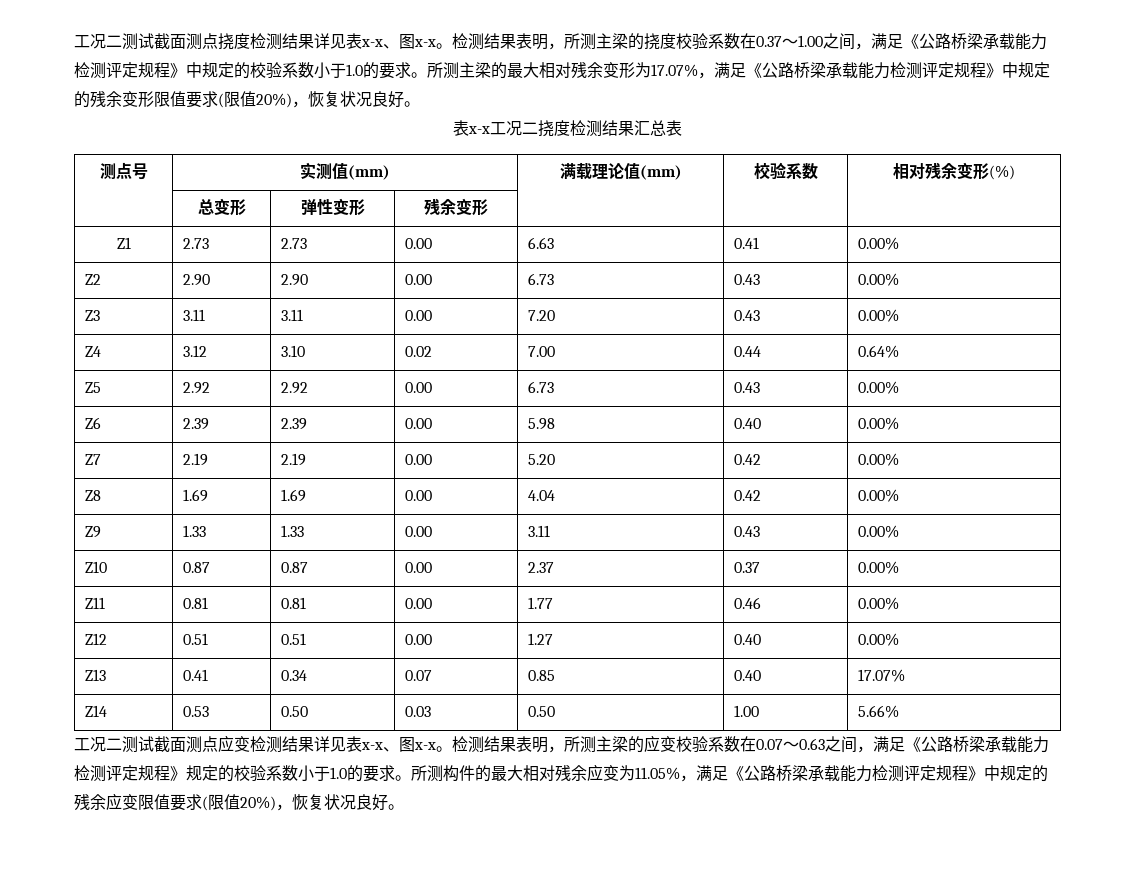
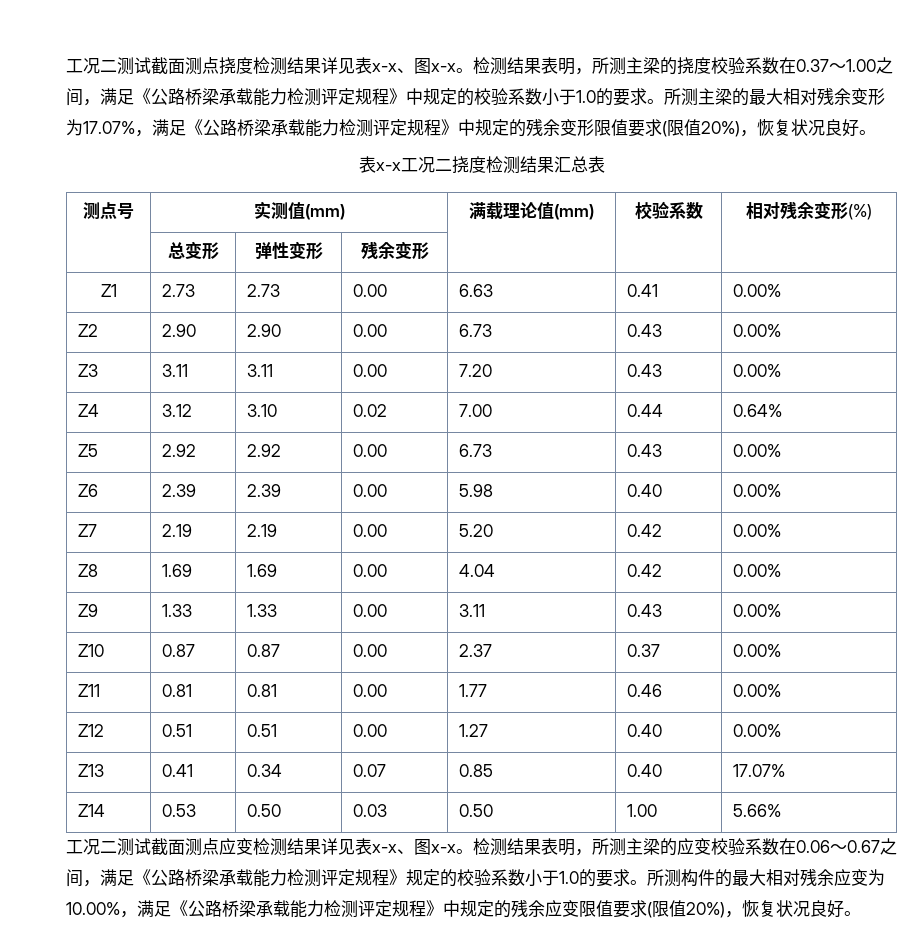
[756,738,825,750] 0.07～0.63 -> [796,840,880,853] 0.06～0.67
[635,767,680,780] 11.05% -> [66,902,120,915] 10.00%

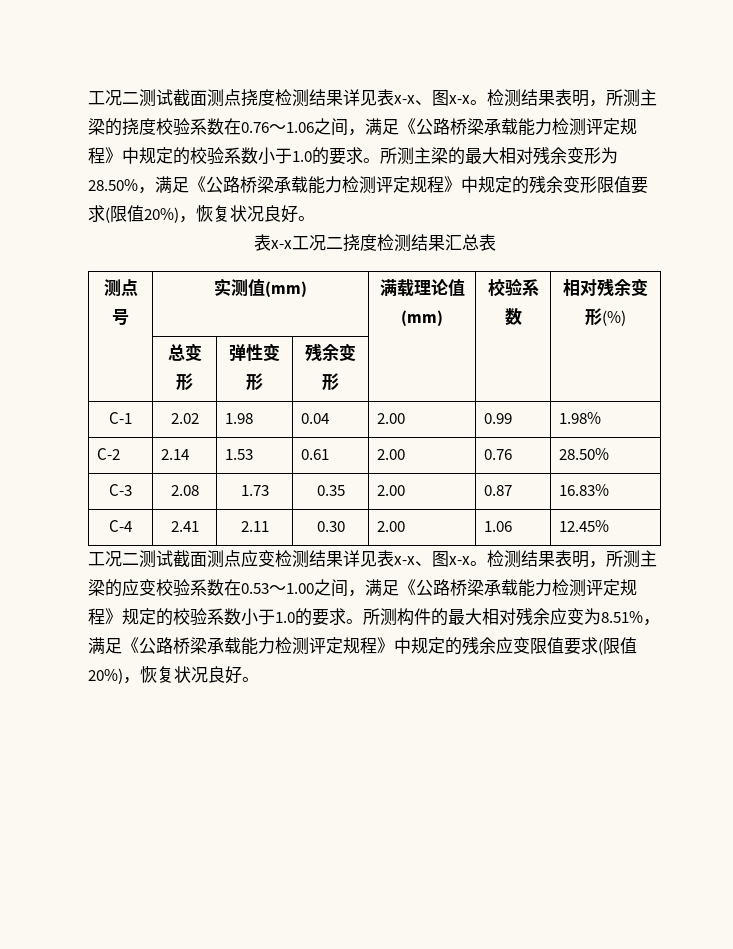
[796,59,876,72] 0.37～1.00 -> [241,122,314,133] 0.76～1.06
[83,121,135,134] 17.07% -> [88,179,138,191] 28.50%
[100,284,117,297] [161,284,195,297] [246,284,280,297] [352,284,387,297] [458,284,493,297] [626,284,658,297] [732,284,781,297] [77,324,98,337] [161,324,196,337] [246,324,281,337] [352,324,387,337] [458,324,492,337] [626,324,662,337] [732,324,781,337] [77,364,98,377] [161,364,188,377] [246,364,273,377] [352,364,387,377] [458,364,492,377] [626,364,662,377] [732,364,781,377] [77,404,99,417] [161,404,192,417] [246,404,277,417] [352,404,387,417] [458,404,492,417] [626,404,663,417] [732,404,782,417] [77,444,98,457] [161,444,196,457] [246,444,281,457] [352,444,387,457] [458,444,492,457] [626,444,662,457] [732,444,781,457] [77,484,98,497] [161,484,196,497] [246,484,281,497] [352,484,387,497] [458,484,493,497] [626,484,662,497] [732,484,781,497] [77,524,97,537] [161,524,192,537] [246,524,277,537] [352,524,387,537] [458,524,493,537] [626,524,662,537] [732,524,781,537] [77,564,98,577] [161,564,192,577] [246,564,277,577] [352,564,387,577] [458,564,495,577] [626,564,662,577] [732,564,781,577] [77,604,98,617] [161,604,192,617] [246,604,277,617] [352,604,387,617] [458,604,485,617] [626,604,662,617] [732,604,781,617] [77,644,104,657] [161,644,195,657] [246,644,280,657] [352,644,387,657] [458,644,492,657] [626,644,660,657] [732,644,781,657] [77,684,100,697] [161,684,192,697] [246,684,277,697] [352,684,387,697] [458,684,487,697] [626,684,662,697] [732,684,781,697] [77,724,104,737] [161,724,192,737] [246,724,277,737] [352,724,387,737] [458,724,488,737] [626,724,662,737] [732,724,781,737] [77,764,104,777] [161,764,193,777] [246,764,282,777] [352,764,386,777] [458,764,493,777] [626,764,662,777] [732,764,785,777] [77,804,105,817] [161,804,196,817] [246,804,281,817] [352,804,387,817] [458,804,493,817] [626,804,657,817] [732,804,781,817] Z1 | 2.73 | 2.73 | 0.00 | 6.63 | 0.41 | 0.00% // Z2 | 2.90 | 2.90 | 0.00 | 6.73 | 0.43 | 0.00% // Z3 | 3.11 | 3.11 | 0.00 | 7.20 | 0.43 | 0.00% // Z4 | 3.12 | 3.10 | 0.02 | 7.00 | 0.44 | 0.64% // Z5 | 2.92 | 2.92 | 0.00 | 6.73 | 0.43 | 0.00% // Z6 | 2.39 | 2.39 | 0.00 | 5.98 | 0.40 | 0.00% // Z7 | 2.19 | 2.19 | 0.00 | 5.20 | 0.42 | 0.00% // Z8 | 1.69 | 1.69 | 0.00 | 4.04 | 0.42 | 0.00% // Z9 | 1.33 | 1.33 | 0.00 | 3.11 | 0.43 | 0.00% // Z10 | 0.87 | 0.87 | 0.00 | 2.37 | 0.37 | 0.00% // Z11 | 0.81 | 0.81 | 0.00 | 1.77 | 0.46 | 0.00% // Z12 | 0.51 | 0.51 | 0.00 | 1.27 | 0.40 | 0.00% // Z13 | 0.41 | 0.34 | 0.07 | 0.85 | 0.40 | 17.07% // Z14 | 0.53 | 0.50 | 0.03 | 0.50 | 1.00 | 5.66% -> [109,412,132,424] [170,413,199,424] [224,413,253,424] [300,413,329,424] [376,413,405,424] [483,413,512,424] [558,412,601,424] [96,448,120,460] [160,449,189,460] [224,449,253,460] [300,449,329,460] [376,449,405,460] [483,449,512,460] [558,448,609,460] [109,484,132,496] [170,485,199,496] [240,485,269,496] [316,485,345,496] [376,485,405,496] [483,485,512,496] [558,484,609,496] [109,520,132,532] [170,521,199,532] [240,521,269,532] [316,521,345,532] [376,521,405,532] [483,521,512,532] [558,520,609,532] C-1 | 2.02 | 1.98 | 0.04 | 2.00 | 0.99 | 1.98% // C-2 | 2.14 | 1.53 | 0.61 | 2.00 | 0.76 | 28.50% // C-3 | 2.08 | 1.73 | 0.35 | 2.00 | 0.87 | 16.83% // C-4 | 2.41 | 2.11 | 0.30 | 2.00 | 1.06 | 12.45%
[796,840,880,853] 0.06～0.67 -> [241,583,314,594] 0.53～1.00
[66,902,120,915] 10.00% -> [601,611,643,623] 8.51%

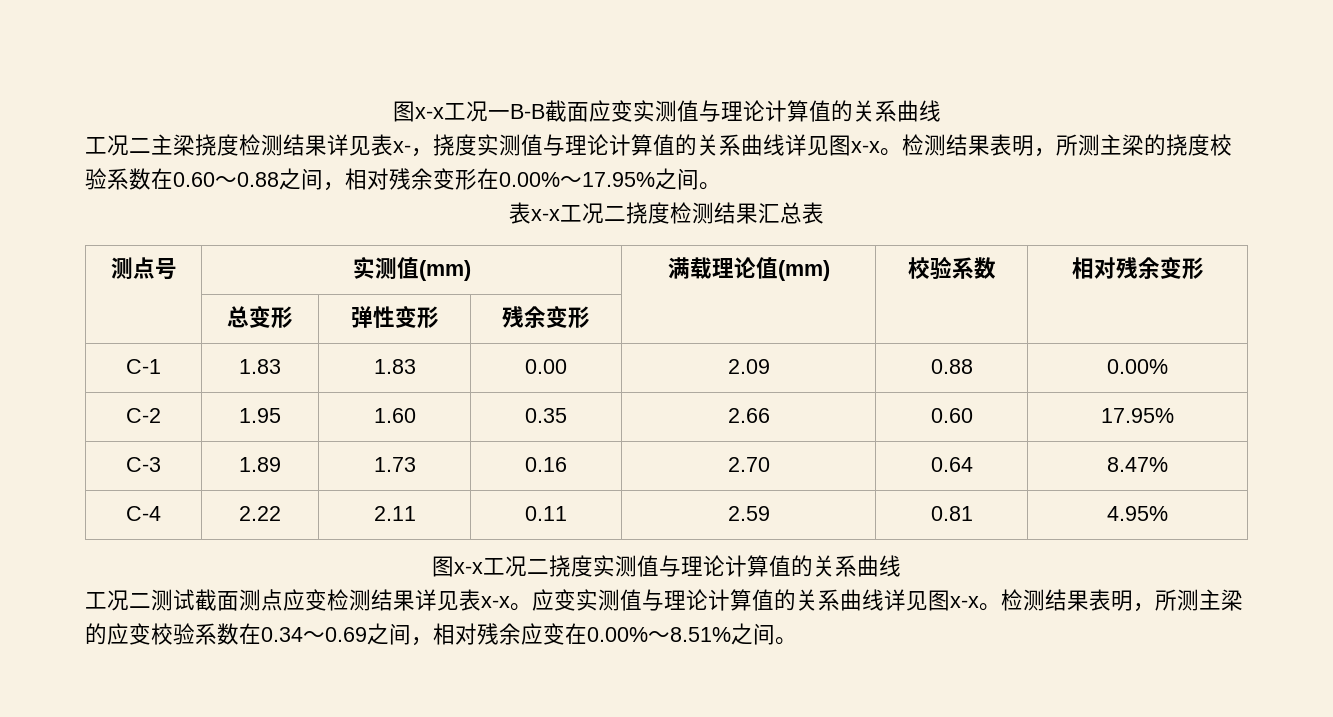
[88,89,241,107] 工况二测试截面测点 -> [392,100,941,122] [85,134,195,156] 图x-x工况一B-B截面应变实测值与理论计算值的关系曲线 // 工况二主梁
[394,95,432,105] x-x、 -> [393,134,829,157] x-，挠度实测值与理论计算值的关系曲线详见
[241,118,637,136] [88,147,618,165] [88,176,648,194] [88,205,298,223] 0.76～1.06之间，满足《公路桥梁承载能力检测评定规程》中规定的校验系数小于1.0的要求。所测主梁的最大相对残余变形为28.50%，满足《公路桥梁承载能力检测评定规程》中规定的残余变形限值要求(限值20%)，恢复状况良好 -> [173,168,699,191] 0.60～0.88之间，相对残余变形在0.00%～17.95%之间
[602,310,626,326] (%) -> (1204, 268) none
[170,413,199,424] [224,413,253,424] [300,413,329,424] [376,413,405,424] [483,413,512,424] [558,412,601,424] [96,448,120,460] [160,449,189,460] [224,449,253,460] [300,449,329,460] [376,449,405,460] [483,449,512,460] [558,448,609,460] 2.02 | 1.98 | 0.04 | 2.00 | 0.99 | 1.98% // C-2 | 2.14 | 1.53 | 0.61 | 2.00 | 0.76 | 28.50% -> [239,359,281,374] [373,359,416,374] [525,359,567,374] [727,359,770,374] [930,359,973,374] [1107,359,1168,374] [126,408,161,423] [239,408,281,423] [373,408,416,423] [525,408,567,423] [727,408,770,423] [930,408,973,423] [1101,408,1174,423] 1.83 | 1.83 | 0.00 | 2.09 | 0.88 | 0.00% // C-2 | 1.95 | 1.60 | 0.35 | 2.66 | 0.60 | 17.95%
[170,485,199,496] 2.08 -> [239,457,281,472] 1.89
[316,485,345,496] [376,485,405,496] [483,485,512,496] [558,484,609,496] 0.35 | 2.00 | 0.87 | 16.83% -> [525,457,567,472] [727,457,770,472] [930,457,973,472] [1107,457,1168,472] 0.16 | 2.70 | 0.64 | 8.47%
[170,521,199,532] 2.41 -> [239,506,281,521] 2.22
[316,521,345,532] [376,521,405,532] [483,521,512,532] [558,520,609,532] 0.30 | 2.00 | 1.06 | 12.45% -> [525,506,567,521] [727,506,770,521] [930,506,973,521] [1107,506,1168,521] [432,555,901,577] 0.11 | 2.59 | 0.81 | 4.95% // 图x-x工况二挠度实测值与理论计算值的关系曲线
[415,561,432,566] 、 -> [510,589,928,611] 。应变实测值与理论计算值的关系曲线详见
[241,579,637,597] [88,608,660,626] [88,637,637,655] [88,666,242,684] 0.53～1.00之间，满足《公路桥梁承载能力检测评定规程》规定的校验系数小于1.0的要求。所测构件的最大相对残余应变为8.51%，满足《公路桥梁承载能力检测评定规程》中规定的残余应变限值要求(限值20%)，恢复状况良好 -> [261,623,775,646] 0.34～0.69之间，相对残余应变在0.00%～8.51%之间

